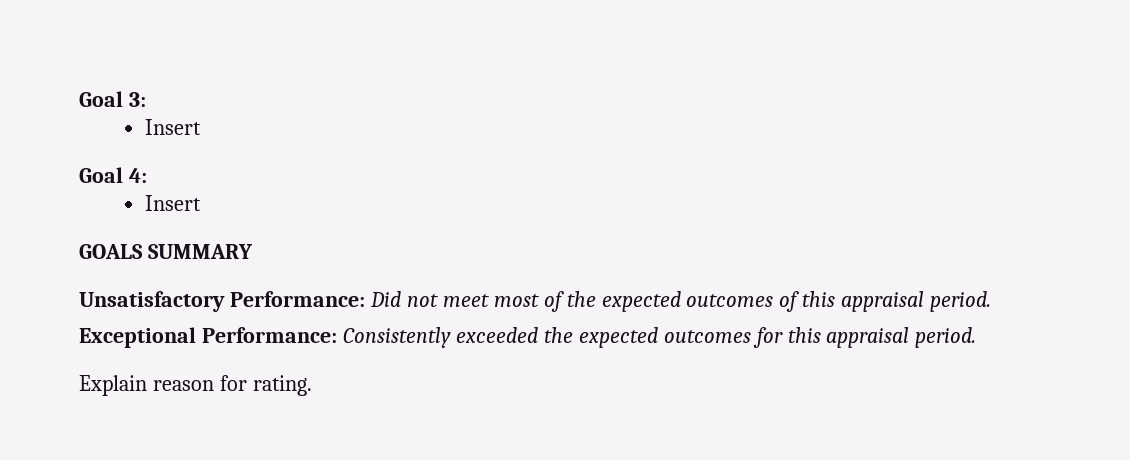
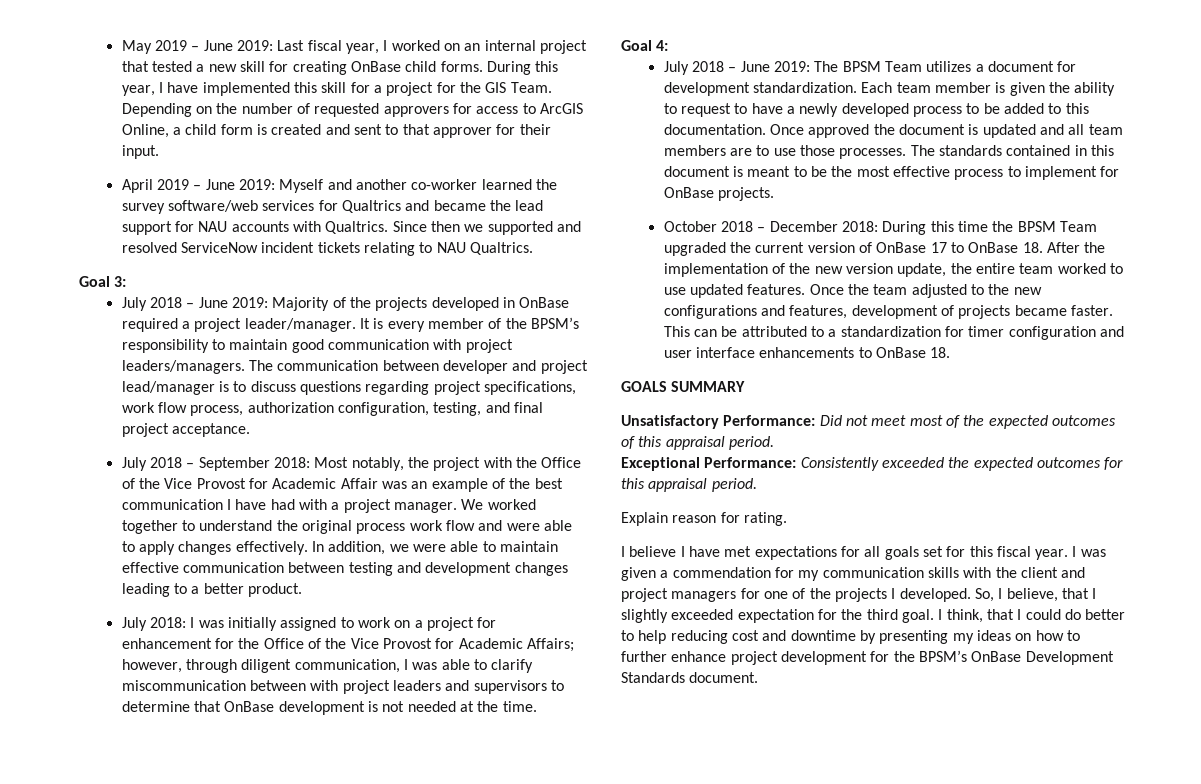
[79,91,146,107] [145,119,202,135] [79,167,147,183] [145,195,202,211] Goal 3: // Insert // Goal 4: // Insert -> [121,40,587,54] [121,61,559,75] [121,82,552,96] [121,103,583,117] [121,124,551,138] [121,145,159,159] [121,179,557,193] [121,200,544,214] [121,221,581,235] [121,242,533,256] [79,276,127,287] [121,297,570,311] [121,317,579,332] [121,339,513,353] [121,360,588,374] [121,381,576,395] [121,402,543,416] [121,423,251,437] [121,457,582,471] [121,478,563,492] [121,499,536,513] [121,520,572,534] [121,541,558,555] [121,562,568,576] [121,583,302,597] [121,617,497,631] [121,638,574,652] [121,659,534,673] [121,680,564,694] [121,701,537,715] [621,40,669,51] [663,61,1077,75] [663,82,1116,96] [663,103,1089,117] [663,124,1123,138] [663,145,1114,159] [663,166,1120,180] [663,187,775,201] [663,221,1097,235] [663,242,1106,256] [663,263,1123,277] [663,284,1042,298] [663,305,1113,319] [663,326,1124,340] [663,347,951,358] May 2019 – June 2019: Last fiscal year, I worked on an internal project that tested a new skill for creating OnBase child forms. During this year, I have implemented this skill for a project for the GIS Team. Depending on the number of requested approvers for access to ArcGIS Online, a child form is created and sent to that approver for their input. // April 2019 – June 2019: Myself and another co-worker learned the survey software/web services for Qualtrics and became the lead support for NAU accounts with Qualtrics. Since then we supported and resolved ServiceNow incident tickets relating to NAU Qualtrics. // Goal 3: // July 2018 – June 2019: Majority of the projects developed in OnBase required a project leader/manager. It is every member of the BPSM’s responsibility to maintain good communication with project leaders/managers. The communication between developer and project lead/manager is to discuss questions regarding project specifications, work flow process, authorization configuration, testing, and final project acceptance. // July 2018 – September 2018: Most notably, the project with the Office of the Vice Provost for Academic Affair was an example of the best communication I have had with a project manager. We worked together to understand the original process work flow and were able to apply changes effectively. In addition, we were able to maintain effective communication between testing and development changes leading to a better product. // July 2018: I was initially assigned to work on a project for enhancement for the Office of the Vice Provost for Academic Affairs; however, through diligent communication, I was able to clarify miscommunication between with project leaders and supervisors to determine that OnBase development is not needed at the time. // Goal 4: // July 2018 – June 2019: The BPSM Team utilizes a document for development standardization. Each team member is given the ability to request to have a newly developed process to be added to this documentation. Once approved the document is updated and all team members are to use those processes. The standards contained in this document is meant to be the most effective process to implement for OnBase projects. // October 2018 – December 2018: During this time the BPSM Team upgraded the current version of OnBase 17 to OnBase 18. After the implementation of the new version update, the entire team worked to use updated features. Once the team adjusted to the new configurations and features, development of projects became faster. This can be attributed to a standardization for timer configuration and user interface enhancements to OnBase 18.
(312, 385) none -> [621,546,1106,560] [621,567,1086,581] [621,588,1097,602] [621,609,1126,623] [621,630,1080,644] [621,650,1114,665] [621,672,759,683] // I believe I have met expectations for all goals set for this fiscal year. I was given a commendation for my communication skills with the client and project managers for one of the projects I developed. So, I believe, that I slightly exceeded expectation for the third goal. I think, that I could do better to help reducing cost and downtime by presenting my ideas on how to further enhance project development for the BPSM’s OnBase Development Standards document.

